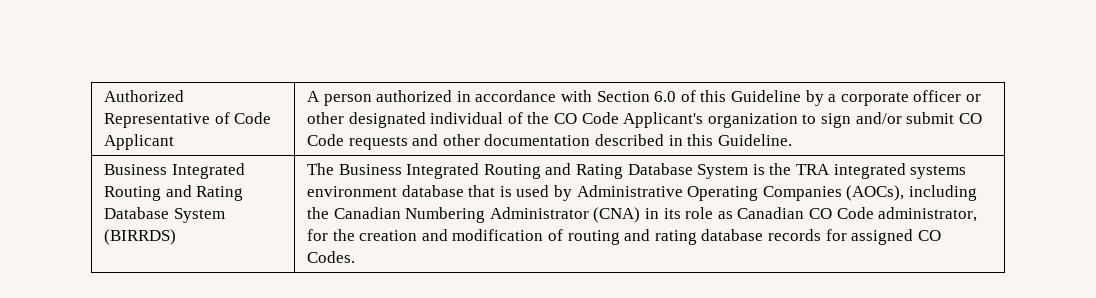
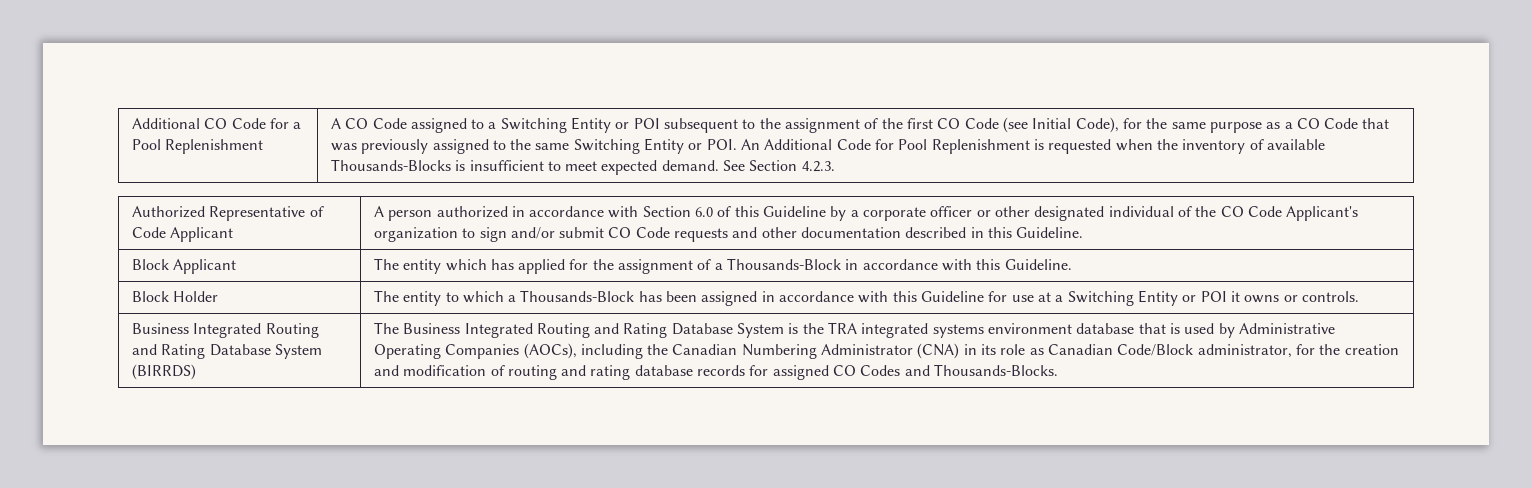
(104, 96) none -> [131,118,302,129] [131,139,264,154] [330,117,1390,133] [330,138,1325,154] [330,159,835,175] Additional CO Code for a Pool Replenishment | A CO Code assigned to a Switching Entity or POI subsequent to the assignment of the first CO Code (see Initial Code), for the same purpose as a CO Code that was previously assigned to the same Switching Entity or POI. An Additional Code for Pool Replenishment is requested when the inventory of available Thousands-Blocks is insufficient to meet expected demand. See Section 4.2.3. //
(792, 140) none -> [131,259,237,274] [373,258,1072,274] [131,291,219,302] [373,290,1359,306] // Block Applicant | The entity which has applied for the assignment of a Thousands-Block in accordance with this Guideline. // Block Holder | The entity to which a Thousands-Block has been assigned in accordance with this Guideline for use at a Switching Entity or POI it owns or controls.
[808,207,874,219] CO Code -> [1117,344,1194,356] Code/Block
[307,251,356,263] Codes. -> [860,364,1059,376] Codes and Thousands-Blocks.

